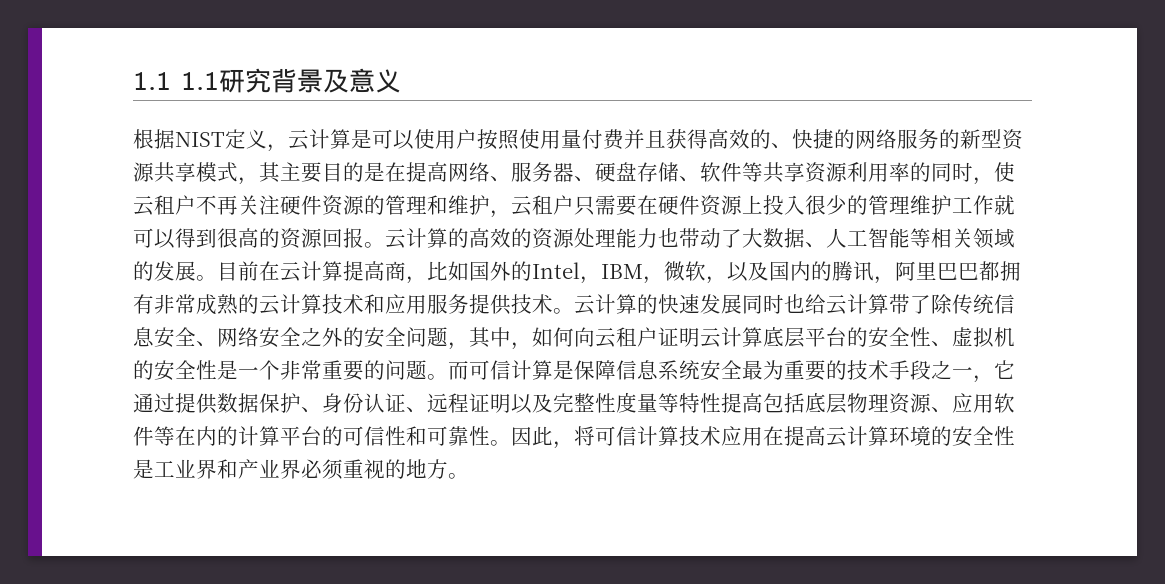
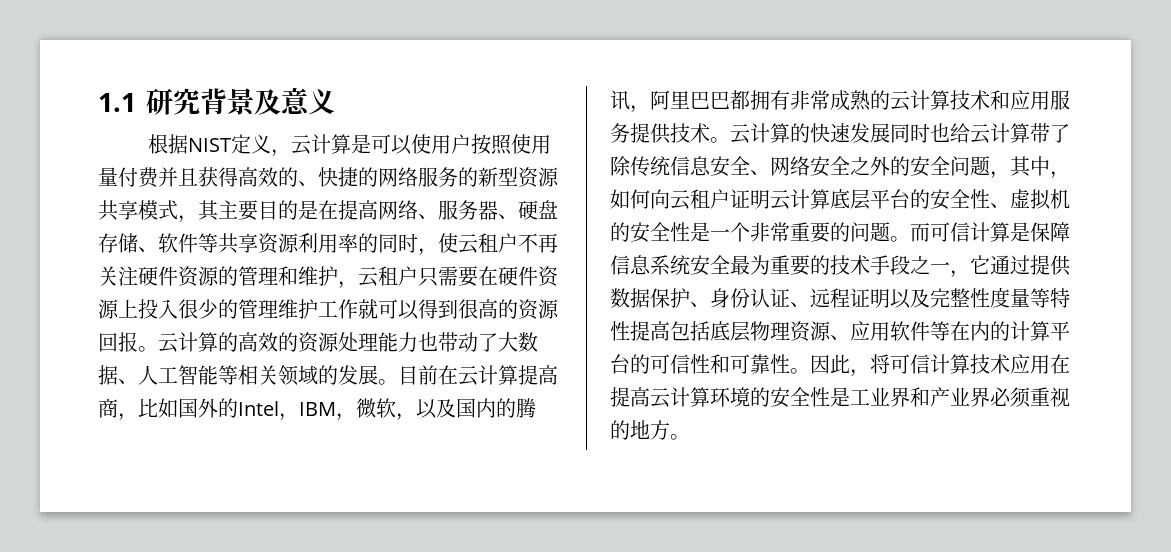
[133,72,220,90] 1.1 1.1 -> [98,93,136,112] 1.1

